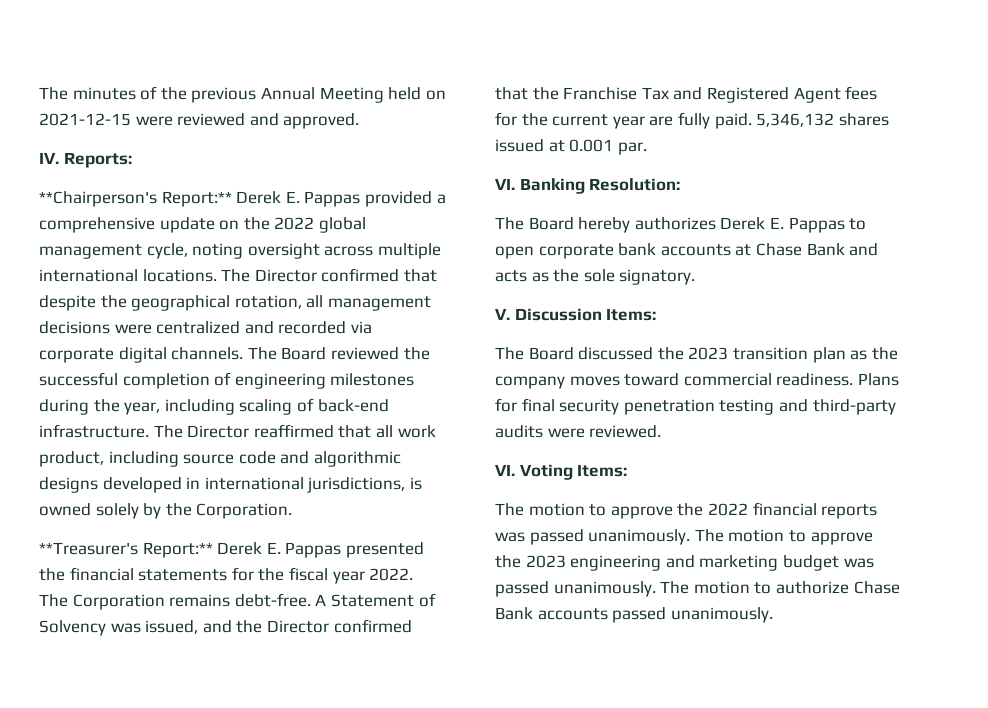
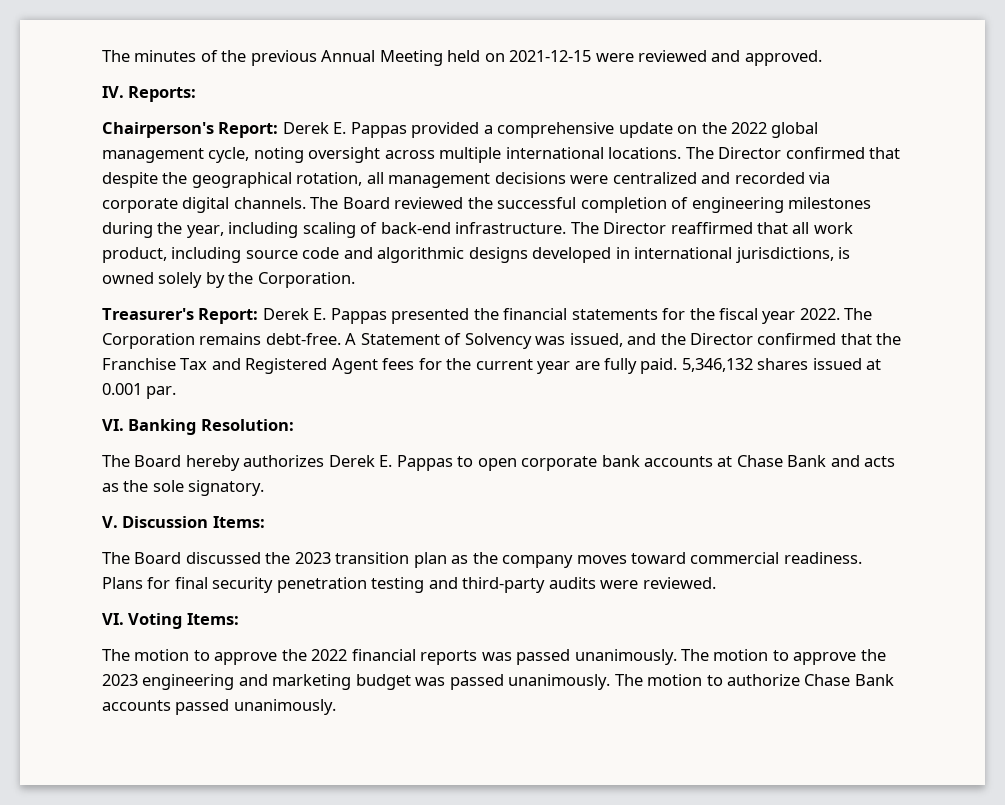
[39,191,232,207] **Chairperson's Report:** -> [102,122,279,138] Chairperson's Report:
[39,542,213,558] **Treasurer's Report:** -> [102,308,259,324] Treasurer's Report:

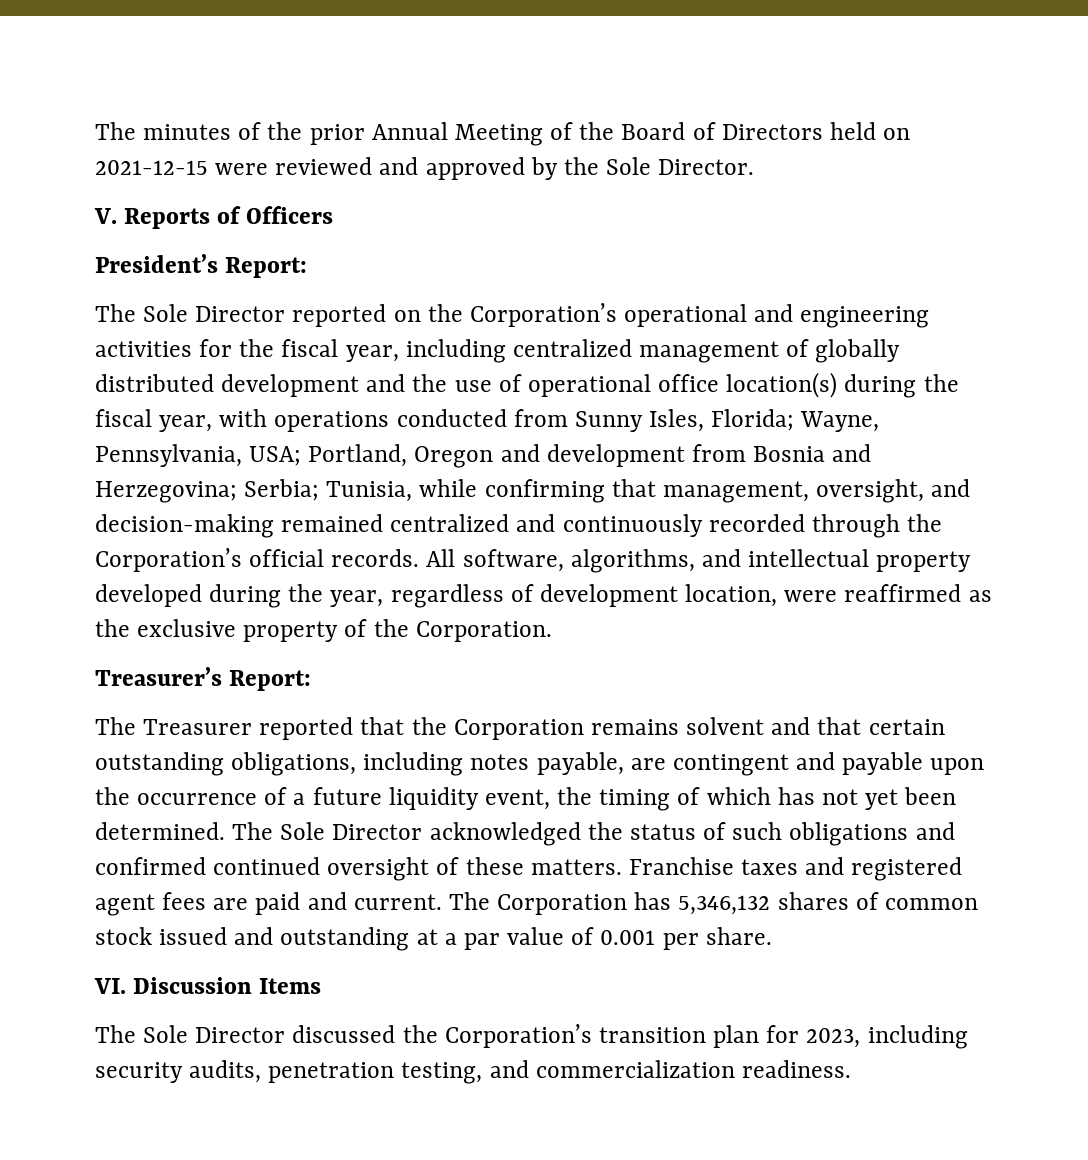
[250,50,317,66] previous -> [309,124,365,145] prior
(443, 58) none -> [550,122,823,140] of the Board of Directors
[744,50,822,66] [102,86,197,102] [102,122,819,138] [102,147,901,163] [102,172,831,188] [102,197,872,213] [102,222,853,238] [102,247,851,263] [102,272,355,288] [102,308,873,324] [102,333,902,349] [102,358,882,374] [102,383,177,399] [102,419,294,435] [102,455,896,471] [102,480,265,496] [102,516,265,528] [102,552,182,564] approved. // IV. Reports: // Chairperson's Report: Derek E. Pappas provided a comprehensive update on the 2022 global management cycle, noting oversight across multiple international locations. The Director confirmed that despite the geographical rotation, all management decisions were centralized and recorded via corporate digital channels. The Board reviewed the successful completion of engineering milestones during the year, including scaling of back-end infrastructure. The Director reaffirmed that all work product, including source code and algorithmic designs developed in international jurisdictions, is owned solely by the Corporation. // Treasurer's Report: Derek E. Pappas presented the financial statements for the fiscal year 2022. The Corporation remains debt-free. A Statement of Solvency was issued, and the Director confirmed that the Franchise Tax and Registered Agent fees for the current year are fully paid. 5,346,132 shares issued at 0.001 par. // VI. Banking Resolution: // The Board hereby authorizes Derek E. Pappas to open corporate bank accounts at Chase Bank and acts as the sole signatory. // V. Discussion Items: // The Board -> [425,157,755,180] [94,206,334,229] [95,254,308,278] [95,303,930,328] [95,339,901,363] [95,372,959,398] [95,409,880,432] [95,444,872,468] [95,479,971,503] [95,514,943,538] [95,548,972,573] [95,584,992,608] [95,619,552,642] [95,667,312,691] [95,717,945,740] [95,752,985,776] [95,787,957,811] [95,822,955,846] [95,857,963,881] [95,892,978,916] [95,927,772,951] [94,977,322,994] [95,1025,286,1043] approved by the Sole Director. // V. Reports of Officers // President’s Report: // The Sole Director reported on the Corporation’s operational and engineering activities for the fiscal year, including centralized management of globally distributed development and the use of operational office location(s) during the fiscal year, with operations conducted from Sunny Isles, Florida; Wayne, Pennsylvania, USA; Portland, Oregon and development from Bosnia and Herzegovina; Serbia; Tunisia, while confirming that management, oversight, and decision-making remained centralized and continuously recorded through the Corporation’s official records. All software, algorithms, and intellectual property developed during the year, regardless of development location, were reaffirmed as the exclusive property of the Corporation. // Treasurer’s Report: // The Treasurer reported that the Corporation remains solvent and that certain outstanding obligations, including notes payable, are contingent and payable upon the occurrence of a future liquidity event, the timing of which has not yet been determined. The Sole Director acknowledged the status of such obligations and confirmed continued oversight of these matters. Franchise taxes and registered agent fees are paid and current. The Corporation has 5,346,132 shares of common stock issued and outstanding at a par value of 0.001 per share. // VI. Discussion Items // The Sole Director
[294,552,331,564] 2023 -> [444,1024,592,1048] Corporation’s
[451,552,862,568] [102,577,716,593] [102,613,239,629] [102,649,886,665] [102,674,894,690] [102,699,336,715] as the company moves toward commercial readiness. Plans for final security penetration testing and third-party audits were reviewed. // VI. Voting Items: // The motion to approve the 2022 financial reports was passed unanimously. The motion to approve the 2023 engineering and marketing budget was passed unanimously. The motion to authorize Chase Bank accounts passed unanimously. -> [766,1025,968,1049] [95,1060,851,1084] for 2023, including security audits, penetration testing, and commercialization readiness.

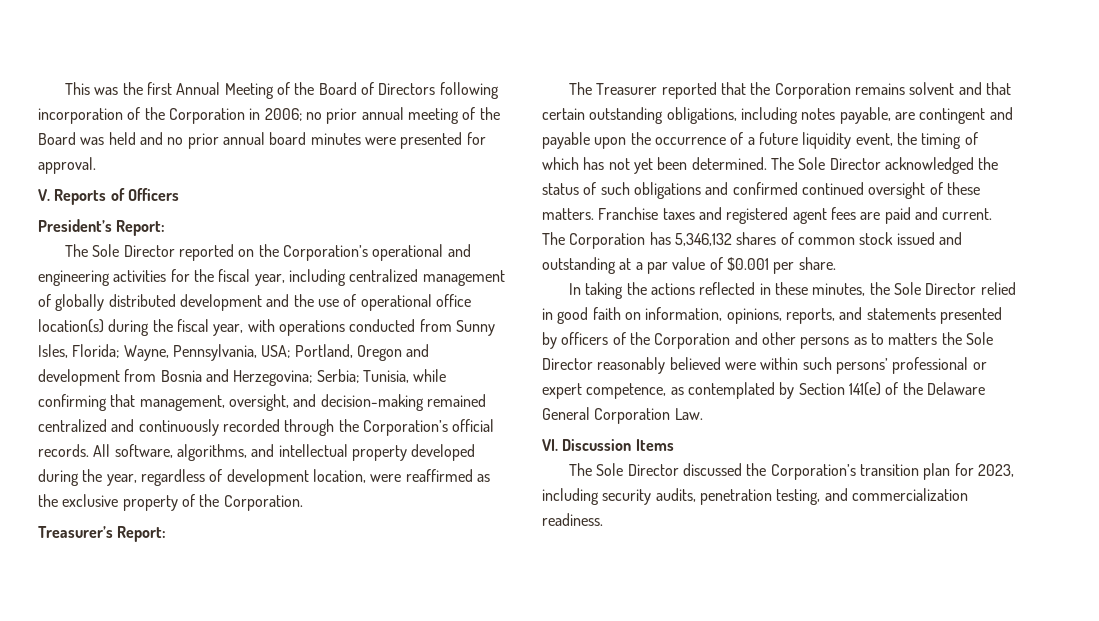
[95,122,365,145] The minutes of the prior -> [64,82,172,95] This was the first
[829,122,911,140] [95,157,755,180] held on 2021-12-15 were reviewed and approved by the Sole Director. -> [439,82,499,99] [38,107,500,124] [38,132,486,149] [38,157,96,174] following incorporation of the Corporation in 2006; no prior annual meeting of the Board was held and no prior annual board minutes were presented for approval.
[600,930,656,945] 0.001 -> [726,257,769,271] $0.001
(772, 936) none -> [568,282,1016,299] [542,307,1002,324] [542,332,993,349] [542,357,987,374] [542,382,985,399] [542,407,703,424] // In taking the actions reflected in these minutes, the Sole Director relied in good faith on information, opinions, reports, and statements presented by officers of the Corporation and other persons as to matters the Sole Director reasonably believed were within such persons’ professional or expert competence, as contemplated by Section 141(e) of the Delaware General Corporation Law.

